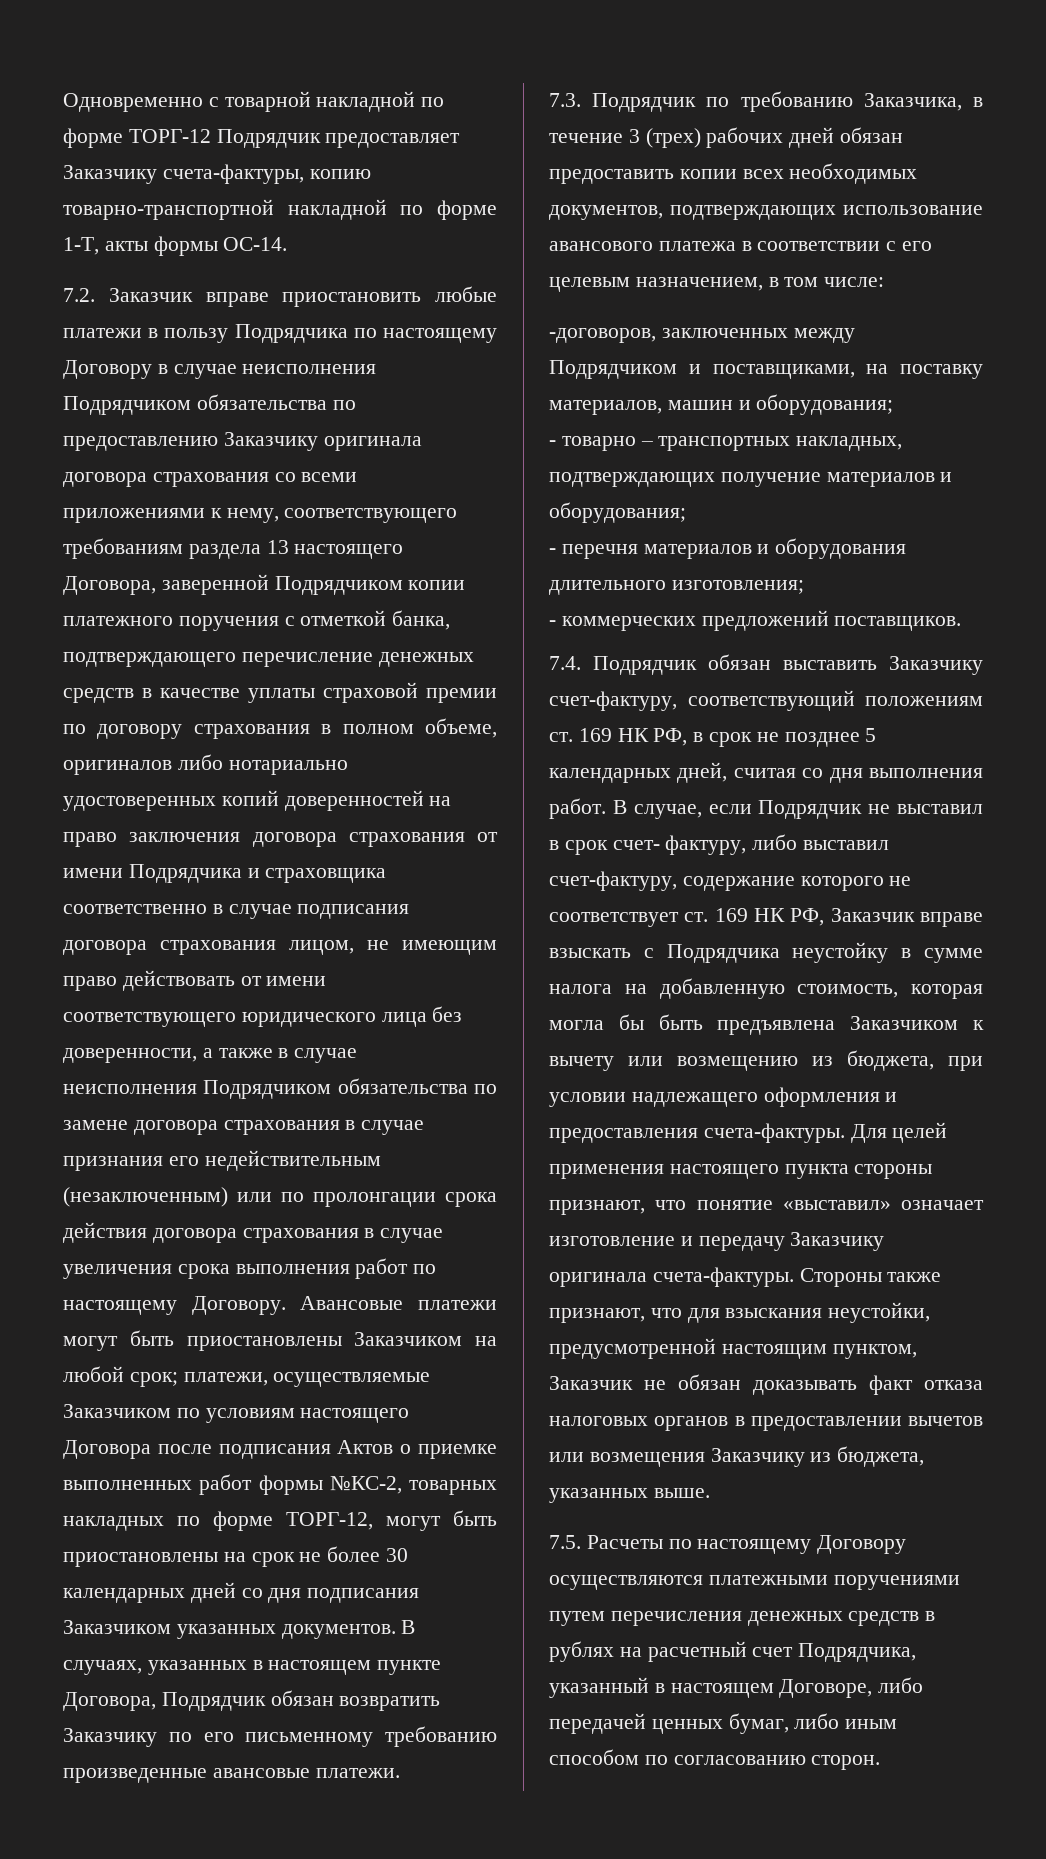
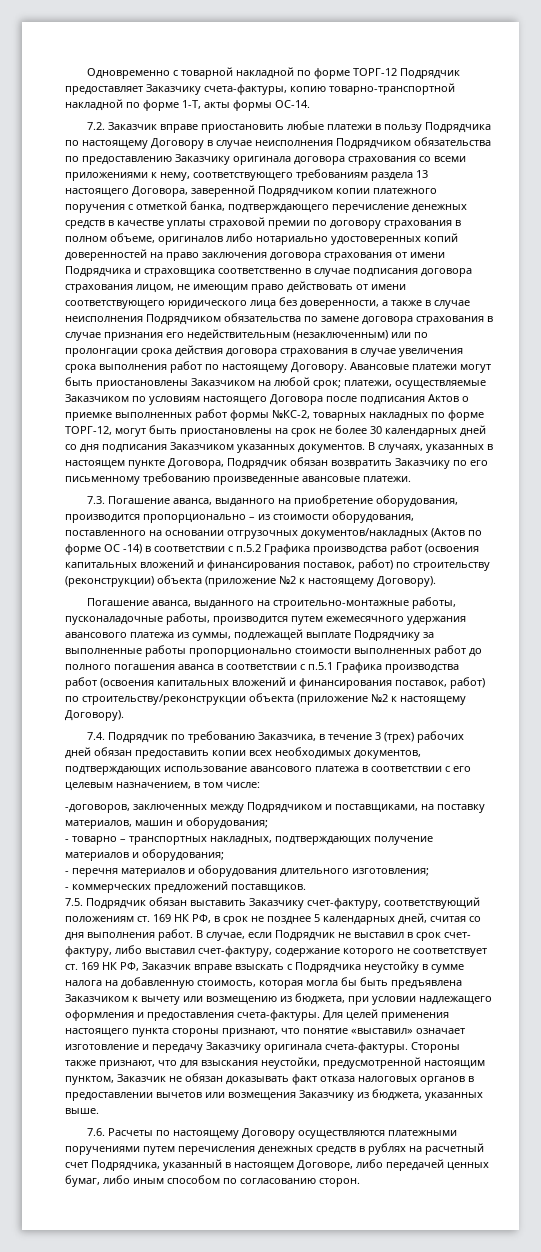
(581, 100) none -> [108,495,459,507] [65,511,414,523] [65,528,482,539] [65,543,479,555] [65,559,490,571] [65,575,436,587] [87,597,457,609] [65,613,466,625] [65,629,434,641] [65,645,482,657] [65,662,459,673] [65,677,485,689] [65,693,466,705] [65,710,124,721] [87,732,106,740] Погашение аванса, выданного на приобретение оборудования, производится пропорционально – из стоимости оборудования, поставленного на основании отгрузочных документов/накладных (Актов по форме ОС -14) в соответствии с п.5.2 Графика производства работ (освоения капитальных вложений и финансирования поставок, работ) по строительству (реконструкции) объекта (приложение №2 к настоящему Договору). // Погашение аванса, выданного на строительно-монтажные работы, пусконаладочные работы, производится путем ежемесячного удержания авансового платежа из суммы, подлежащей выплате Подрядчику за выполненные работы пропорционально стоимости выполненных работ до полного погашения аванса в соответствии с п.5.1 Графика производства работ (освоения капитальных вложений и финансирования поставок, работ) по строительству/реконструкции объекта (приложение №2 к настоящему Договору). // 7.4.
[549,656,581,670] 7.4. -> [65,898,83,906] 7.5.
[549,1535,581,1549] 7.5. -> [87,1128,106,1136] 7.6.

